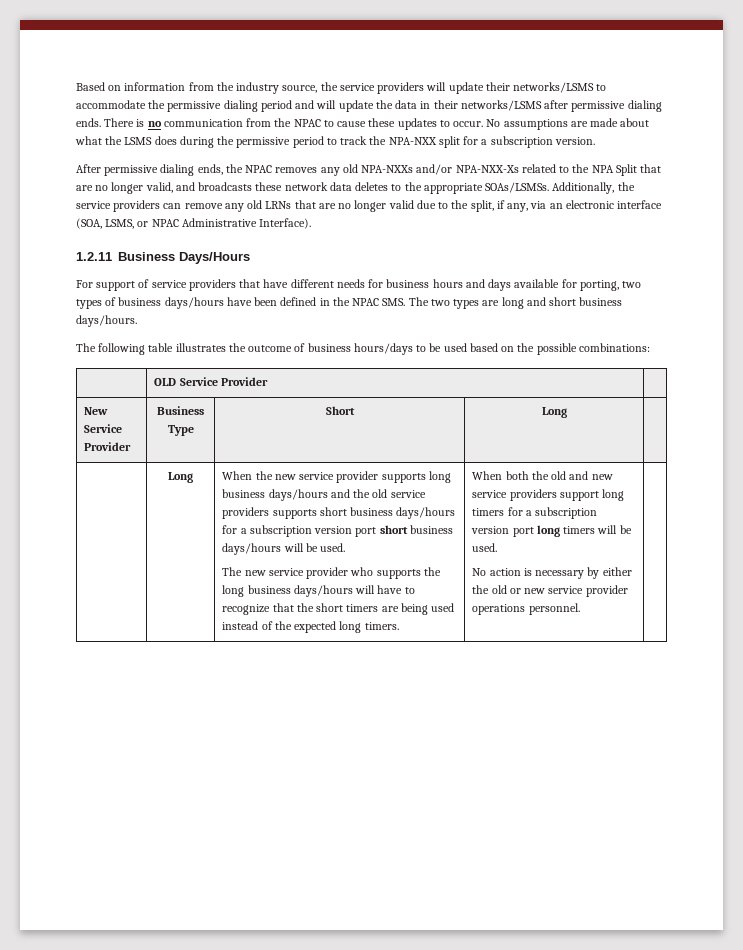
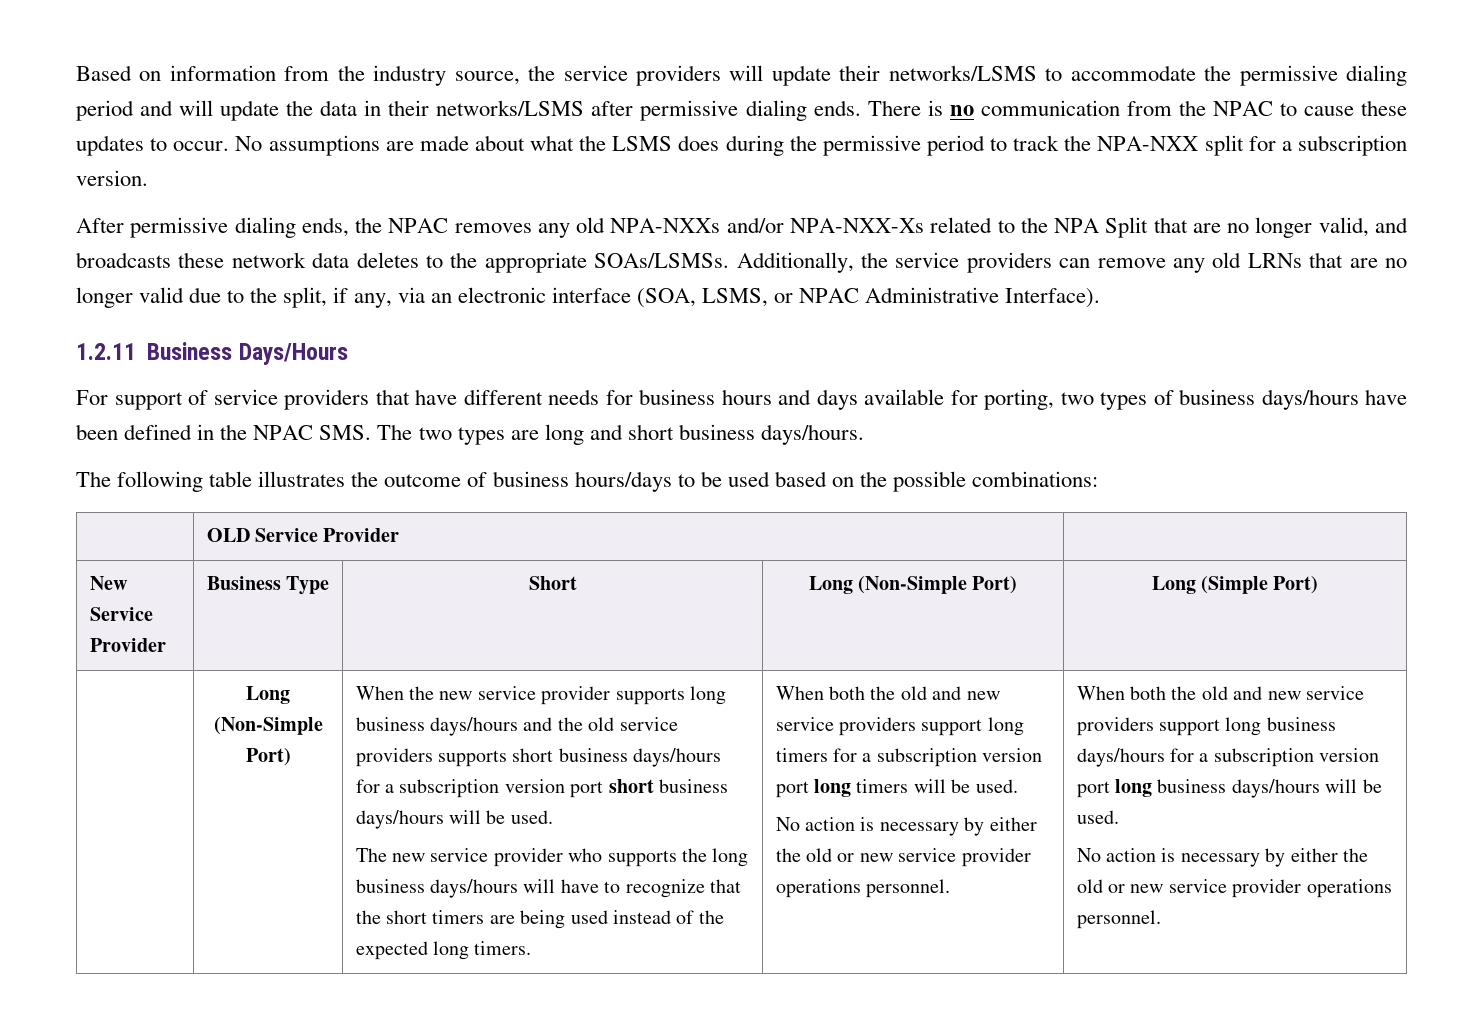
[168,472,193,483] | // | Long -> [858,576,1018,594] [1151,576,1319,594] [246,686,290,704] [213,717,323,735] [245,748,291,766] (Non-Simple Port) | Long (Simple Port) // | Long (Non-Simple Port)
(580, 609) none -> [1076,686,1365,700] [1076,717,1336,736] [1076,748,1380,767] [1076,779,1382,798] [1076,810,1119,824] [1076,848,1369,867] [1076,879,1392,898] [1076,910,1161,929] When both the old and new service providers support long business days/hours for a subscription version port long business days/hours will be used. // No action is necessary by either the old or new service provider operations personnel.

